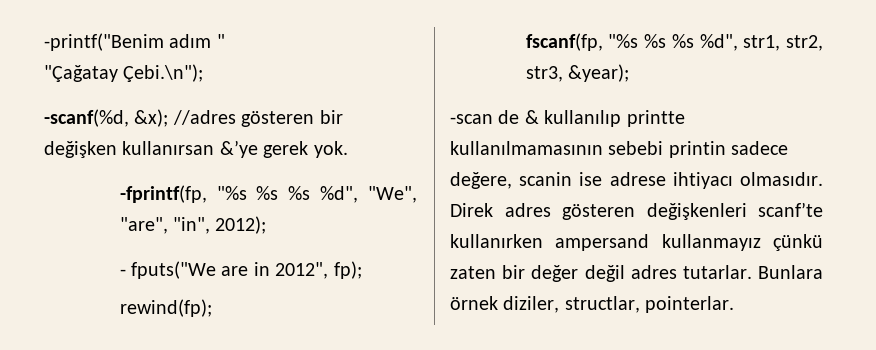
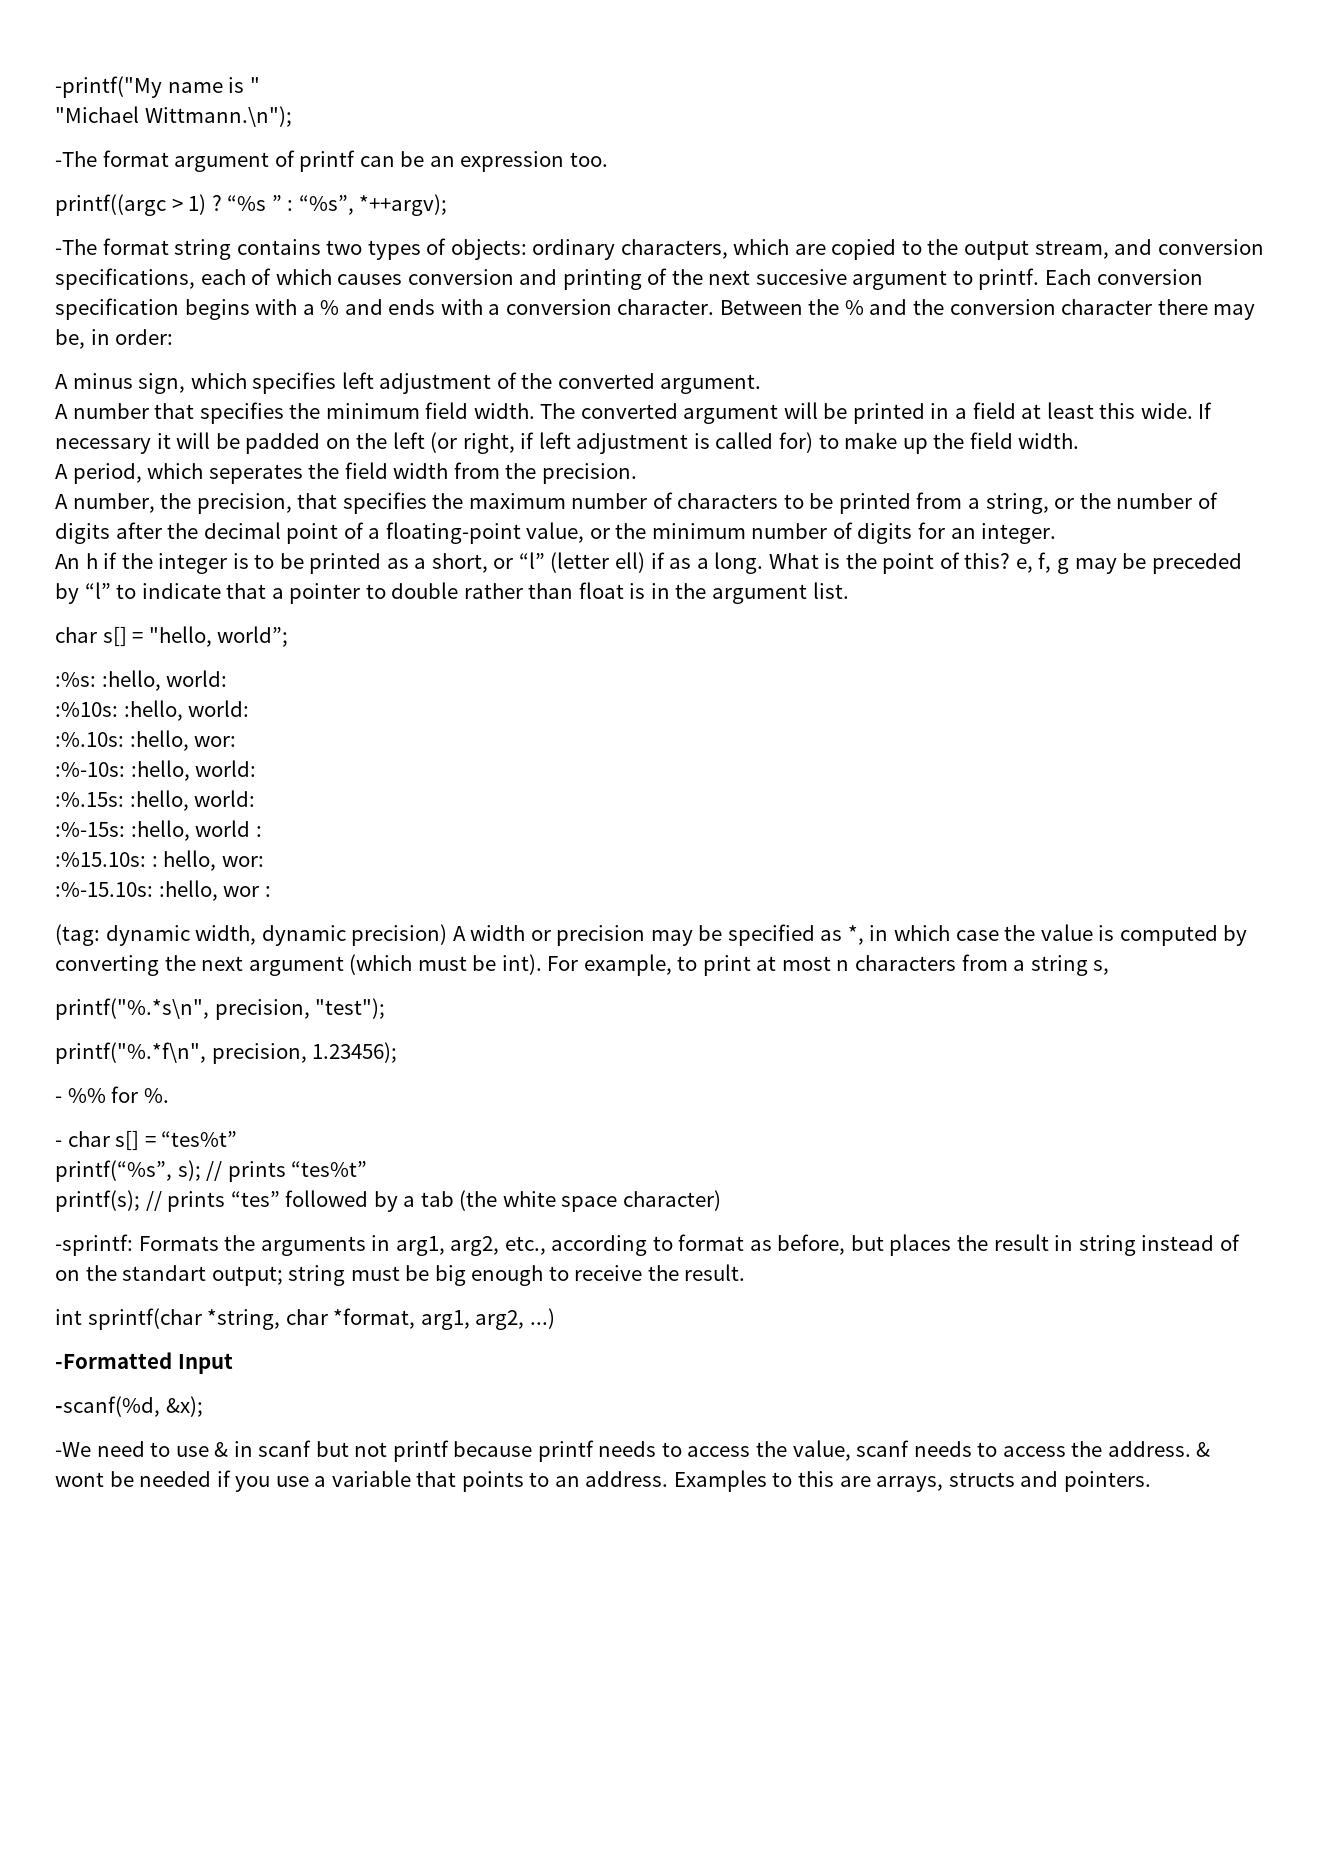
[44,33,225,51] [44,64,204,82] [44,109,343,127] [44,140,348,158] [119,185,417,203] [119,216,267,234] [119,261,362,279] [119,299,212,317] [525,33,823,51] [525,64,630,82] [450,110,685,127] [450,141,789,158] [450,172,823,189] [450,202,823,220] [450,234,823,251] [450,265,823,282] [450,296,735,313] -printf("Benim adım " // "Çağatay Çebi.\n"); // -scanf(%d, &x); //adres gösteren bir değişken kullanırsan &’ye gerek yok. // -fprintf(fp, "%s %s %s %d", "We", "are", "in", 2012); // - fputs("We are in 2012", fp); // rewind(fp); // fscanf(fp, "%s %s %s %d", str1, str2, str3, &year); // -scan de & kullanılıp printte kullanılmamasının sebebi printin sadece değere, scanin ise adrese ihtiyacı olmasıdır. Direk adres gösteren değişkenleri scanf’te kullanırken ampersand kullanmayız çünkü zaten bir değer değil adres tutarlar. Bunlara örnek diziler, structlar, pointerlar. -> [55,76,260,98] [55,106,292,127] [55,150,608,172] [55,194,448,216] [55,238,1264,260] [55,268,1203,290] [55,298,1256,320] [55,329,174,349] [55,372,762,394] [55,402,1213,424] [55,432,1080,454] [55,462,637,484] [55,492,1218,514] [55,522,1057,544] [55,552,1242,574] [55,582,849,604] [55,626,289,647] [55,670,228,691] [55,700,250,721] [55,730,237,751] [55,760,257,781] [55,790,256,811] [55,820,262,841] [55,850,264,871] [55,880,271,901] [55,924,1248,946] [55,954,1110,976] [55,998,386,1020] [55,1042,398,1064] [55,1086,169,1103] [55,1130,238,1151] [55,1160,368,1182] [55,1190,721,1212] [55,1234,1240,1256] [55,1264,746,1286] [55,1308,555,1330] [55,1352,233,1374] [55,1396,203,1417] [55,1440,1211,1462] [55,1470,1151,1492] -printf("My name is " // "Michael Wittmann.\n"); // -The format argument of printf can be an expression too. // printf((argc > 1) ? “%s ” : “%s”, *++argv); // -The format string contains two types of objects: ordinary characters, which are copied to the output stream, and conversion specifications, each of which causes conversion and printing of the next succesive argument to printf. Each conversion specification begins with a % and ends with a conversion character. Between the % and the conversion character there may be, in order: // A minus sign, which specifies left adjustment of the converted argument. // A number that specifies the minimum field width. The converted argument will be printed in a field at least this wide. If necessary it will be padded on the left (or right, if left adjustment is called for) to make up the field width. // A period, which seperates the field width from the precision. // A number, the precision, that specifies the maximum number of characters to be printed from a string, or the number of digits after the decimal point of a floating-point value, or the minimum number of digits for an integer. // An h if the integer is to be printed as a short, or “l” (letter ell) if as a long. What is the point of this? e, f, g may be preceded by “l” to indicate that a pointer to double rather than float is in the argument list. // char s[] = "hello, world”; // :%s: :hello, world: // :%10s: :hello, world: // :%.10s: :hello, wor: // :%-10s: :hello, world: // :%.15s: :hello, world: // :%-15s: :hello, world : // :%15.10s: : hello, wor: // :%-15.10s: :hello, wor : // (tag: dynamic width, dynamic precision) A width or precision may be specified as *, in which case the value is computed by converting the next argument (which must be int). For example, to print at most n characters from a string s, // printf("%.*s\n", precision, "test"); // printf("%.*f\n", precision, 1.23456); // - %% for %. // - char s[] = “tes%t” // printf(“%s”, s); // prints “tes%t” // printf(s); // prints “tes” followed by a tab (the white space character) // -sprintf: Formats the arguments in arg1, arg2, etc., according to format as before, but places the result in string instead of on the standart output; string must be big enough to receive the result. // int sprintf(char *string, char *format, arg1, arg2, ...) // -Formatted Input // -scanf(%d, &x); // -We need to use & in scanf but not printf because printf needs to access the value, scanf needs to access the address. & wont be needed if you use a variable that points to an address. Examples to this are arrays, structs and pointers.

